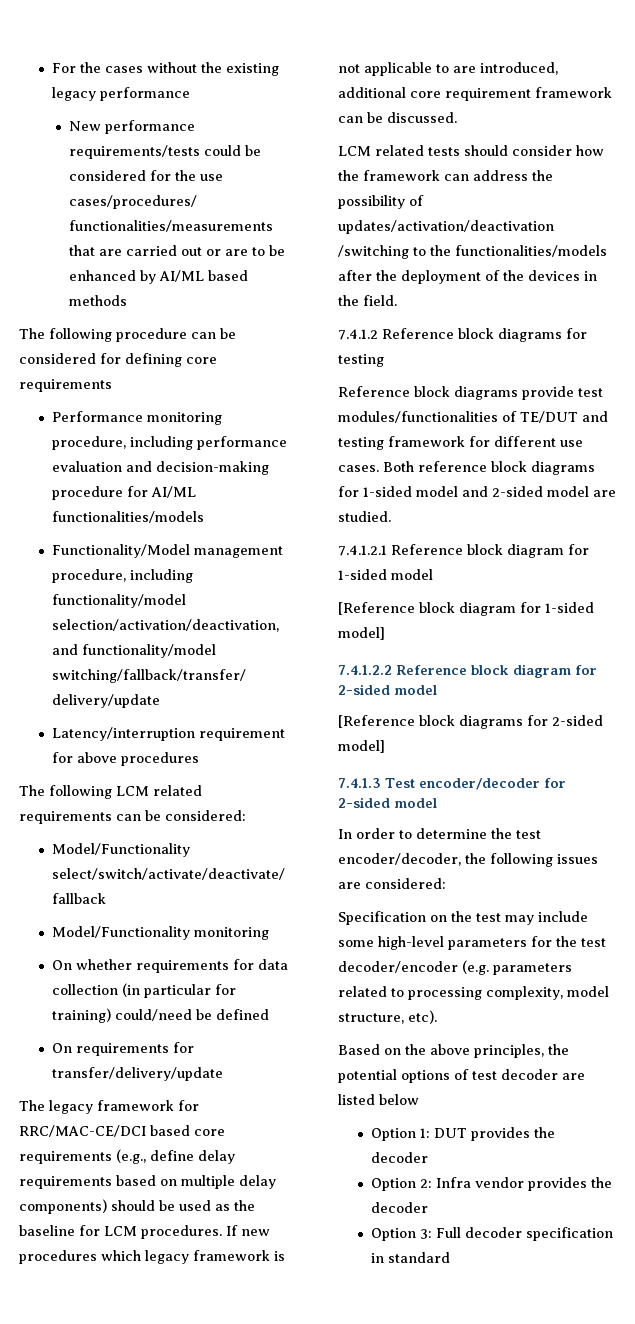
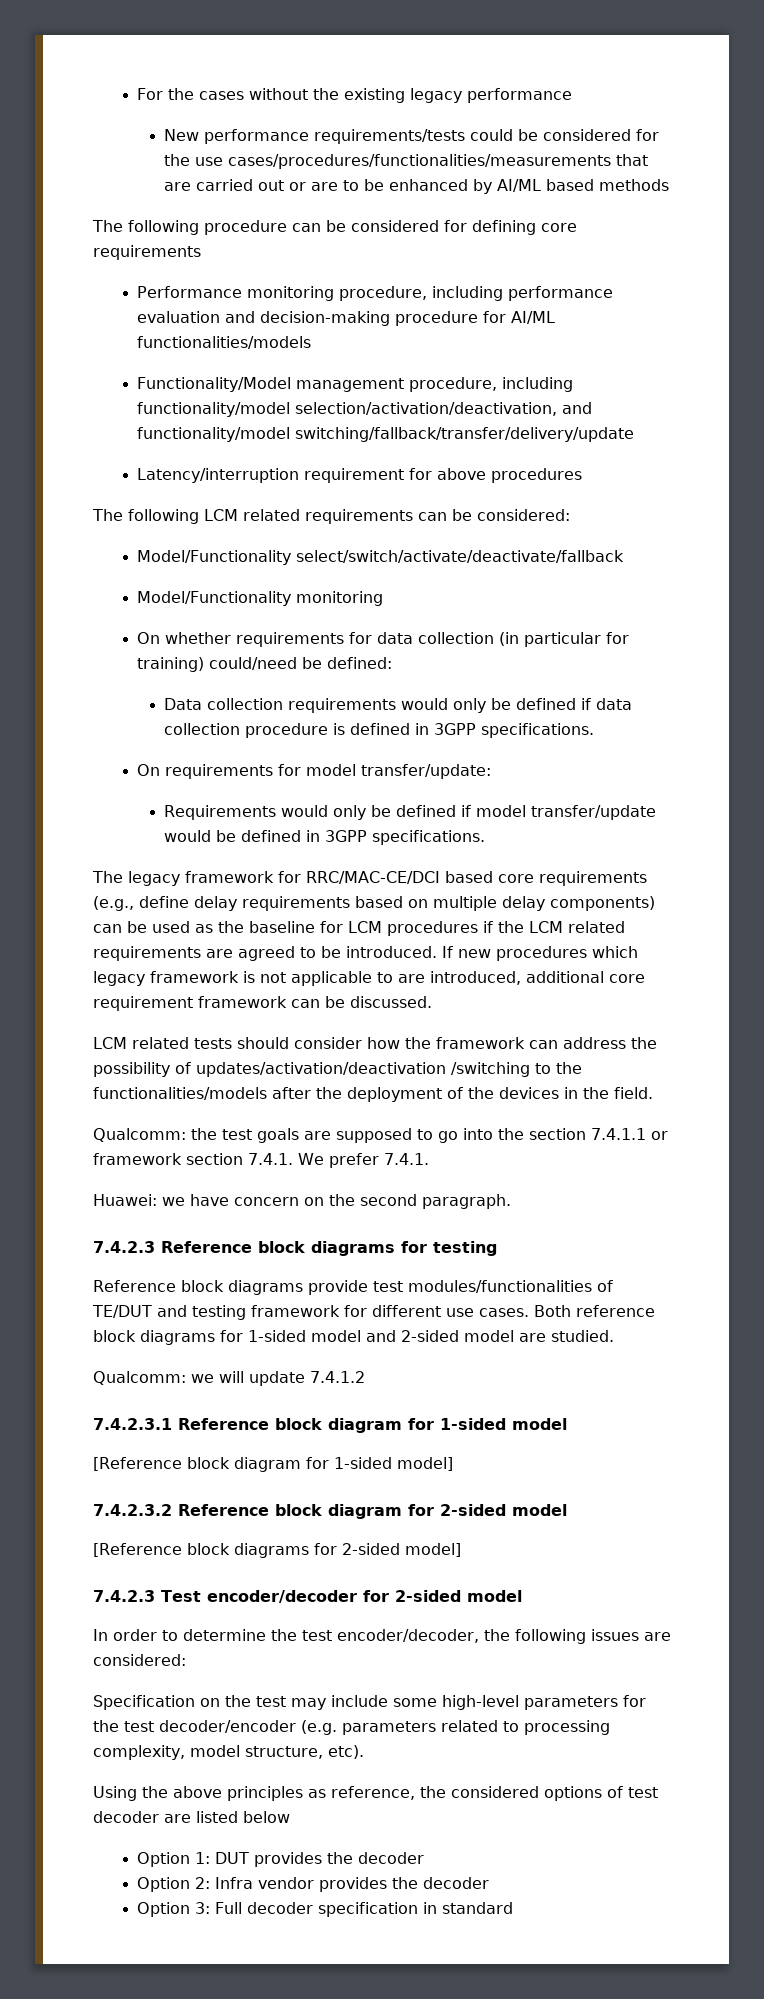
[216,1009,270,1020] [52,1042,195,1056] [52,1067,224,1081] defined // On requirements for transfer/delivery/update -> [327,657,393,669] [164,698,633,713] [164,723,595,738] [137,764,492,779] [164,805,657,820] [164,830,486,845] defined: // Data collection requirements would only be defined if data collection procedure is defined in 3GPP specifications. // On requirements for model transfer/update: // Requirements would only be defined if model transfer/update would be defined in 3GPP specifications.
[111,1200,155,1211] should -> [93,924,122,933] can
[141,1225,222,1239] procedures. -> [387,921,625,936] [93,946,437,961] procedures if the LCM related requirements are agreed to be introduced.
[338,329,378,340] 7.4.1.2 -> [93,1128,668,1143] [93,1153,429,1168] [93,1194,511,1209] [93,1241,155,1253] Qualcomm: the test goals are supposed to go into the section 7.4.1.1 or framework section 7.4.1. We prefer 7.4.1. // Huawei: we have concern on the second paragraph. // 7.4.2.3
[338,545,387,556] 7.4.1.2.1 -> [93,1371,365,1386] [93,1418,172,1430] Qualcomm: we will update 7.4.1.2 // 7.4.2.3.1
[338,665,392,675] 7.4.1.2.2 -> [93,1504,172,1516] 7.4.2.3.2
[338,778,381,788] 7.4.1.3 -> [93,1590,155,1602] 7.4.2.3
[338,1044,569,1058] [338,1069,397,1083] Based on the above principles, the potential -> [93,1786,539,1801] Using the above principles as reference, the considered

